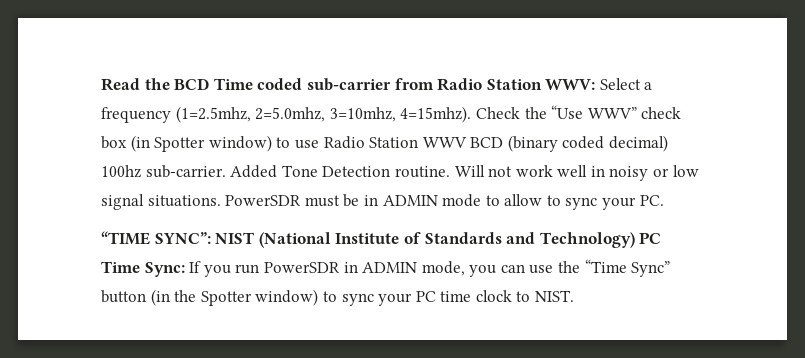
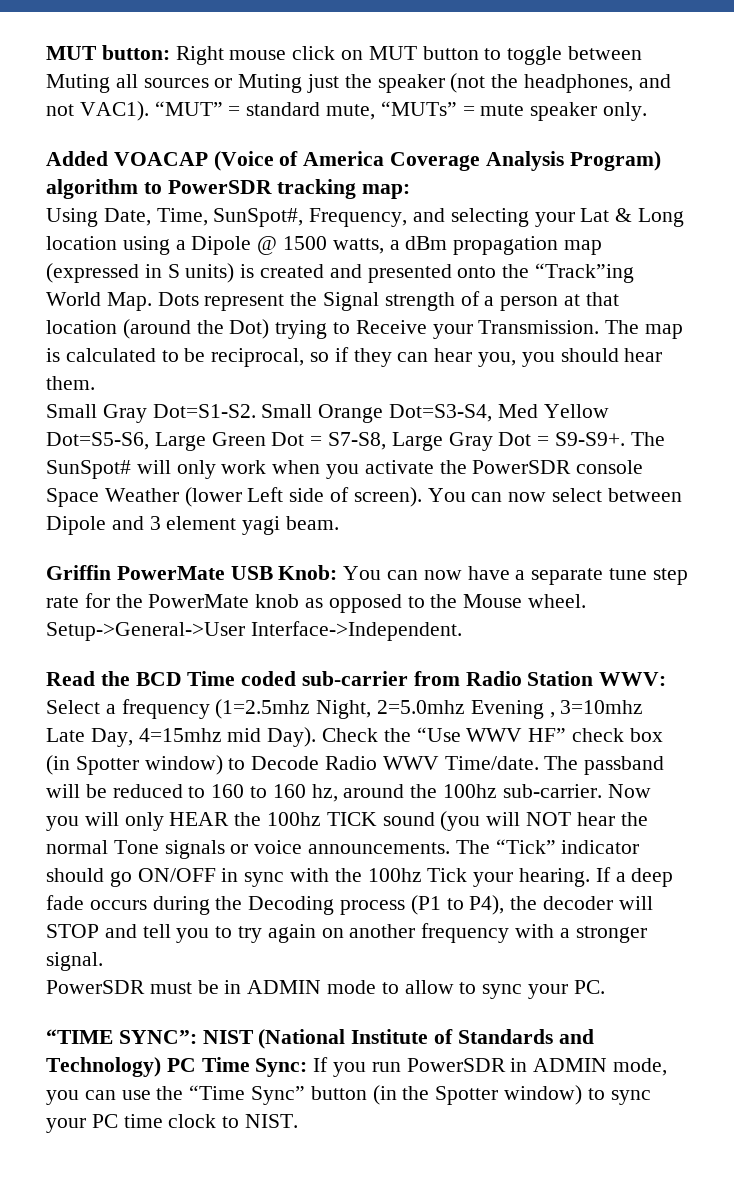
(101, 84) none -> [46,45,643,65] [46,73,671,93] [46,101,648,121] [46,151,661,171] [46,179,411,199] [46,208,685,227] [46,236,603,255] [46,263,635,283] [46,291,619,311] [46,319,684,339] [46,347,663,367] [46,376,95,390] [46,404,609,423] [46,432,665,451] [46,460,644,479] [46,487,682,507] [46,516,340,535] [46,565,688,585] [46,593,587,613] [46,621,462,641] MUT button: Right mouse click on MUT button to toggle between Muting all sources or Muting just the speaker (not the headphones, and not VAC1). “MUT” = standard mute, “MUTs” = mute speaker only. // Added VOACAP (Voice of America Coverage Analysis Program) algorithm to PowerSDR tracking map: // Using Date, Time, SunSpot#, Frequency, and selecting your Lat & Long location using a Dipole @ 1500 watts, a dBm propagation map (expressed in S units) is created and presented onto the “Track”ing World Map. Dots represent the Signal strength of a person at that location (around the Dot) trying to Receive your Transmission. The map is calculated to be reciprocal, so if they can hear you, you should hear them. // Small Gray Dot=S1-S2. Small Orange Dot=S3-S4, Med Yellow Dot=S5-S6, Large Green Dot = S7-S8, Large Gray Dot = S9-S9+. The SunSpot# will only work when you activate the PowerSDR console Space Weather (lower Left side of screen). You can now select between Dipole and 3 element yagi beam. // Griffin PowerMate USB Knob: You can now have a separate tune step rate for the PowerMate knob as opposed to the Mouse wheel. Setup->General->User Interface->Independent. //
[175,106,472,123] (1=2.5mhz, 2=5.0mhz, 3=10mhz, 4=15mhz). -> [215,699,644,719] [46,727,317,747] (1=2.5mhz Night, 2=5.0mhz Evening , 3=10mhz Late Day, 4=15mhz mid Day).
[587,107,637,119] WWV” -> [466,728,567,742] WWV HF”
[294,135,669,152] [101,165,699,181] [101,194,221,210] use Radio Station WWV BCD (binary coded decimal) 100hz sub-carrier. Added Tone Detection routine. Will not work well in noisy or low signal situations. -> [251,756,665,775] [46,784,651,802] [46,811,648,831] [46,839,640,859] [46,867,674,887] [46,895,653,915] [46,923,647,943] [46,952,103,971] Decode Radio WWV Time/date. The passband will be reduced to 160 to 160 hz, around the 100hz sub-carrier. Now you will only HEAR the 100hz TICK sound (you will NOT hear the normal Tone signals or voice announcements. The “Tick” indicator should go ON/OFF in sync with the 100hz Tick your hearing. If a deep fade occurs during the Decoding process (P1 to P4), the decoder will STOP and tell you to try again on another frequency with a stronger signal. //

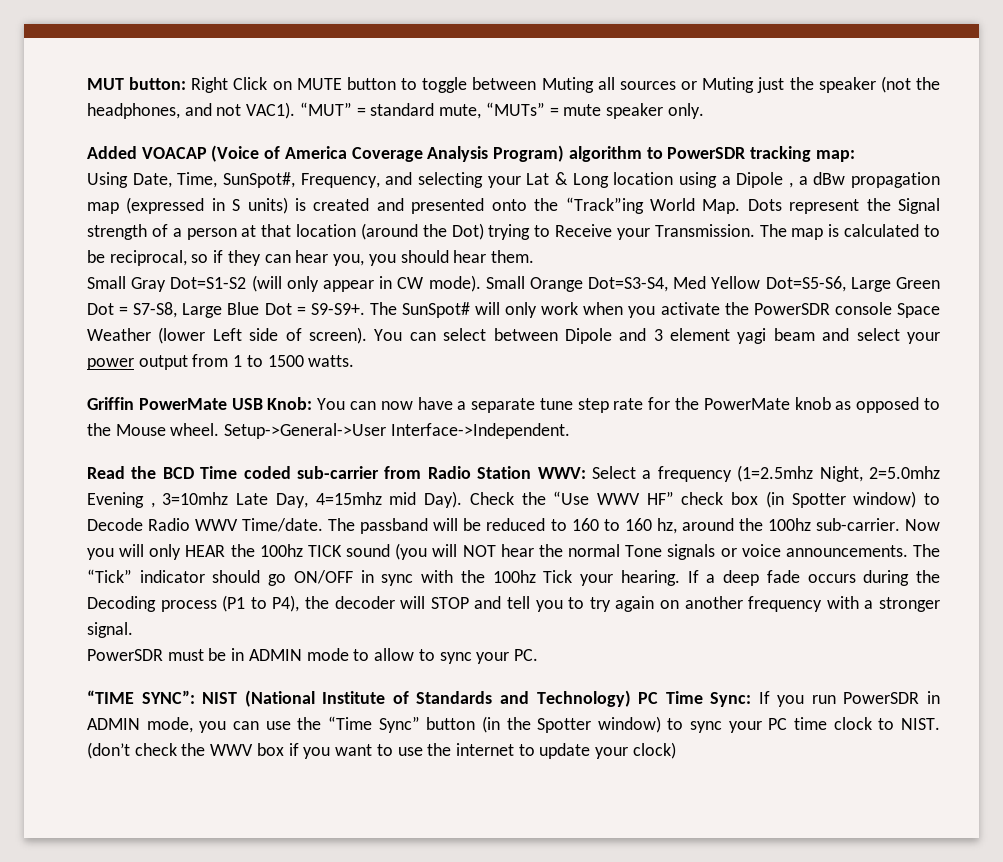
[229,46,417,60] mouse click on MUT -> [233,77,342,90] Click on MUTE
[257,236,448,255] @ 1500 watts, a dBm -> [788,172,846,188] , a dBw
[152,404,256,418] Dot=S1-S2. -> [170,275,481,292] Dot=S1-S2 (will only appear in CW mode).
[448,432,493,451] Gray -> [227,302,260,315] Blue
[508,492,547,502] now -> (436, 336) none
[286,516,340,530] beam. -> [773,328,941,344] [87,354,355,370] beam and select your power output from 1 to 1500 watts.
(299, 1121) none -> [87,742,676,759] (don’t check the WWV box if you want to use the internet to update your clock)

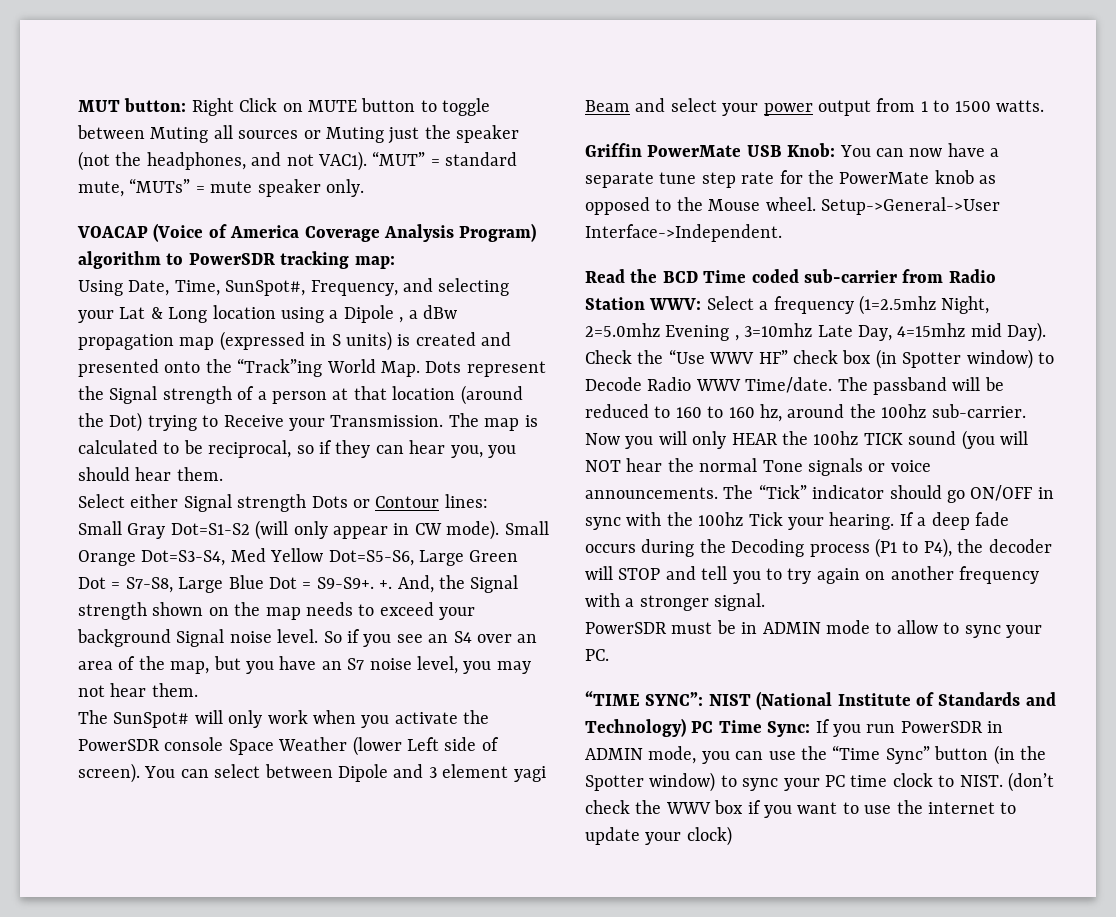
[87,146,137,159] Added -> (364, 188) none
(534, 256) none -> [78,494,488,512] // Select either Signal strength Dots or Contour lines:
(365, 309) none -> [379,575,519,593] [78,602,476,620] [77,629,538,647] [78,656,531,674] [78,683,198,697] +. And, the Signal strength shown on the map needs to exceed your background Signal noise level. So if you see an S4 over an area of the map, but you have an S7 noise level, you may not hear them. //
[773,328,815,341] beam -> [585,100,630,112] Beam

